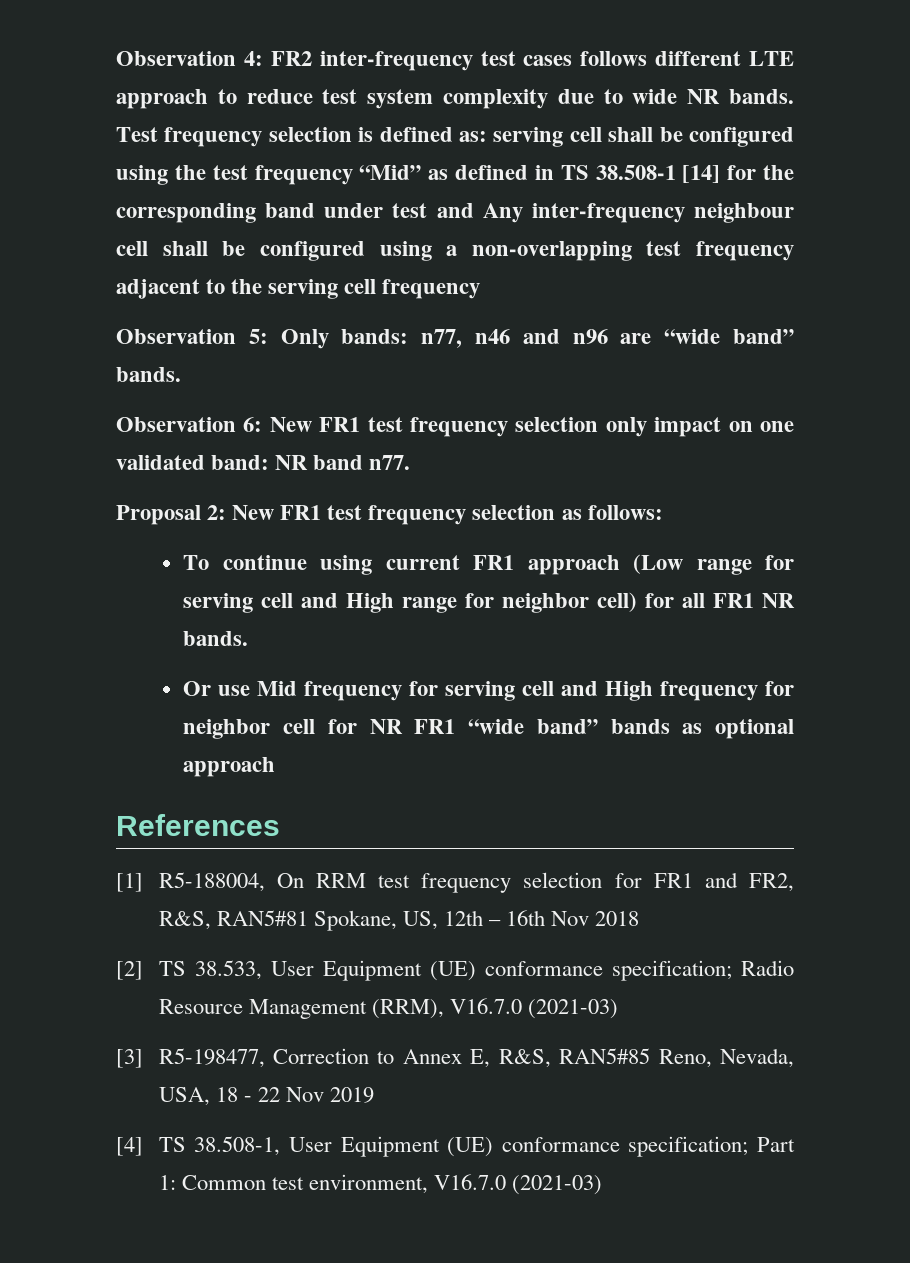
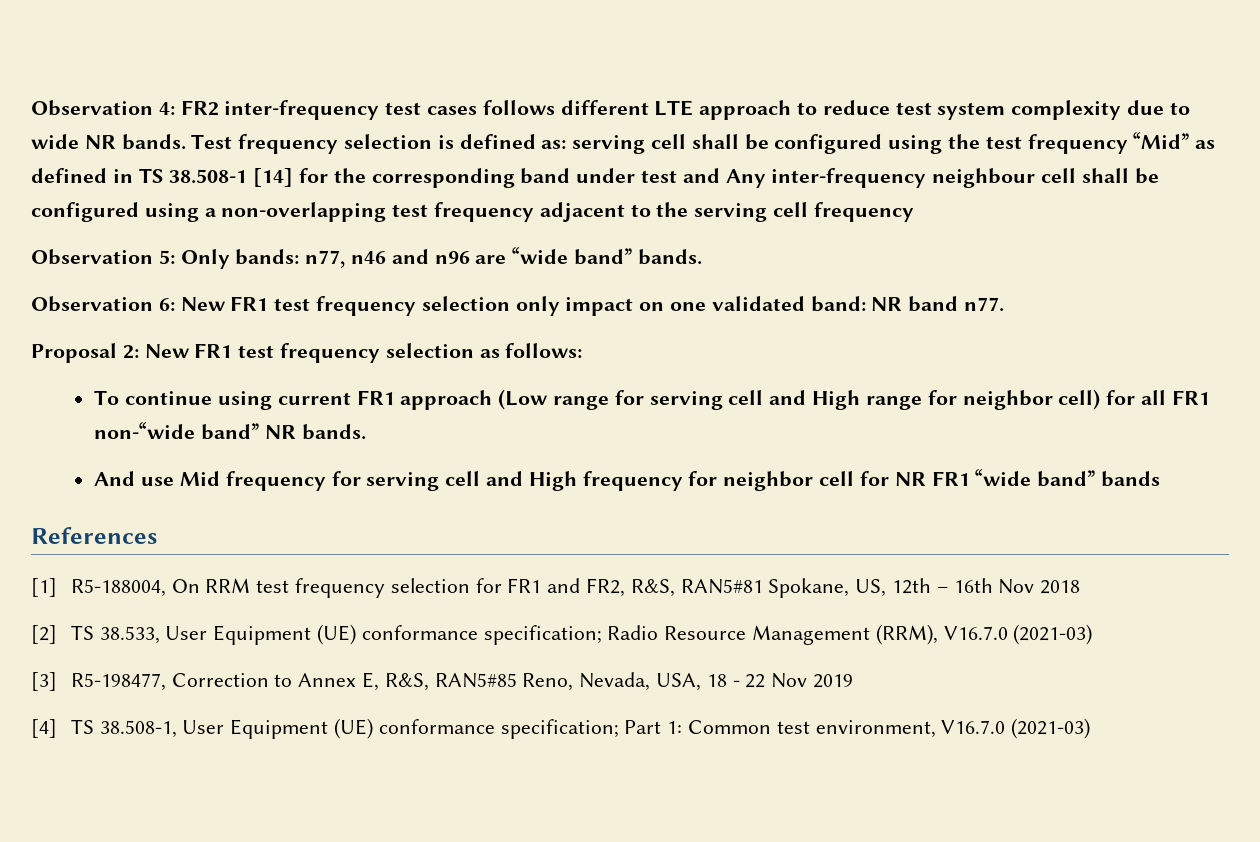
(755, 600) none -> [94,422,260,440] non-“wide band”
[183,681,212,696] Or -> [94,471,136,486] And
[682,719,794,739] [183,757,276,777] as optional approach -> (1160, 479) none

